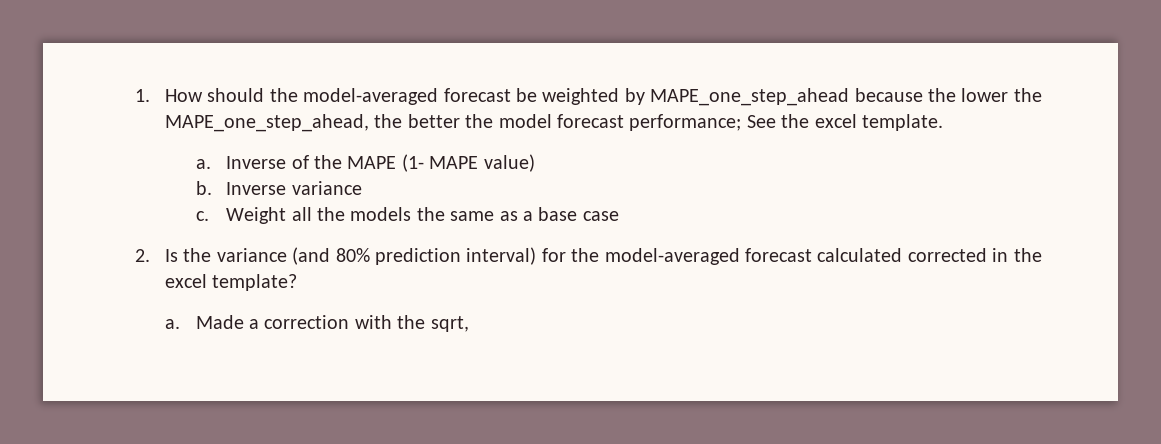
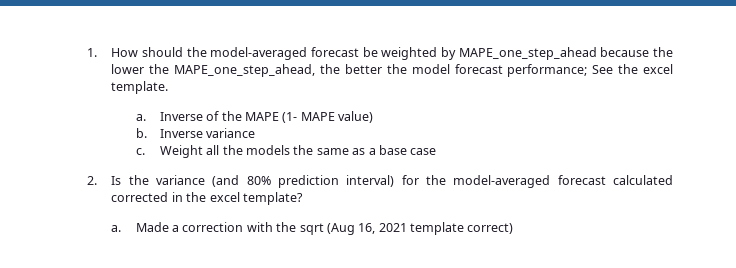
[430,316,469,332] sqrt, -> [299,222,514,235] sqrt (Aug 16, 2021 template correct)

